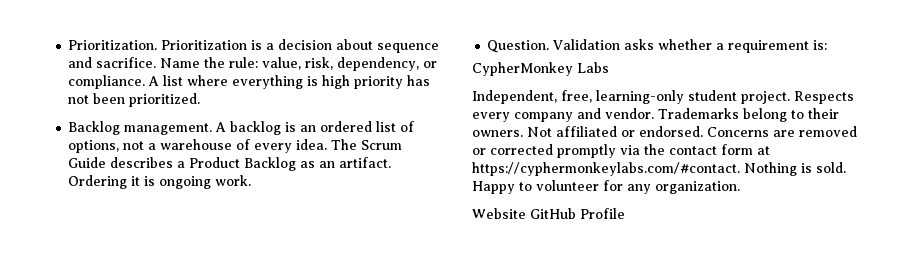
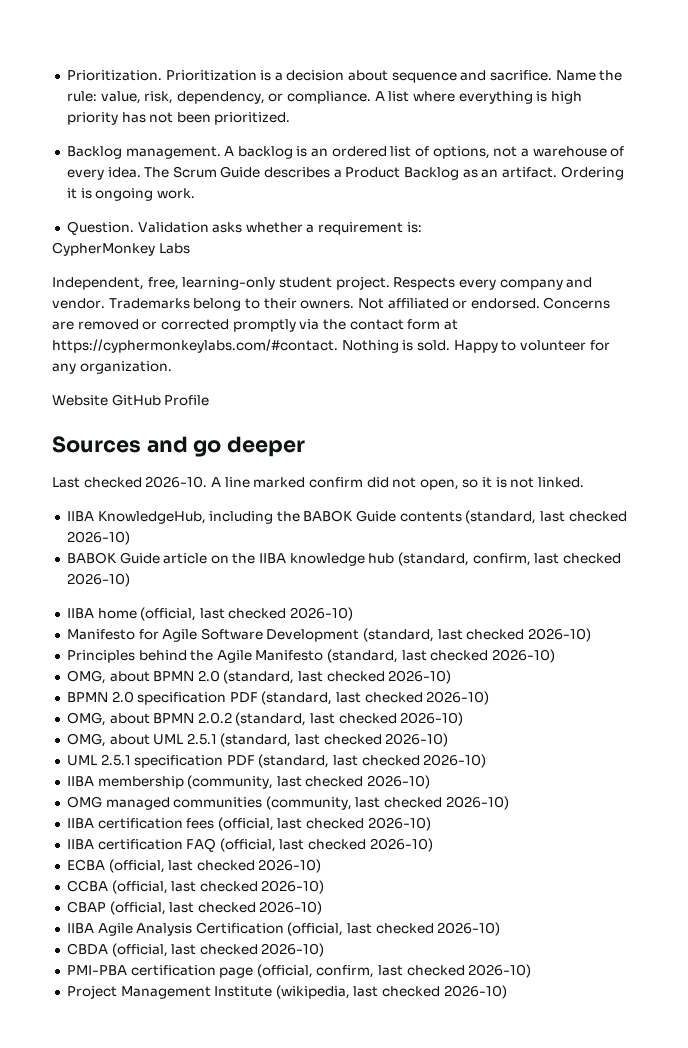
(625, 213) none -> [52,436,306,457] [52,476,585,490] [66,510,627,524] [66,531,130,545] [66,552,621,566] [66,573,130,587] [66,607,354,621] [66,628,592,642] [66,649,556,663] [66,670,452,684] [66,691,490,705] [66,712,464,726] [66,733,449,747] [66,754,487,768] [66,775,431,789] [66,796,509,810] [66,817,431,831] [66,838,433,852] [66,859,322,873] [66,880,325,894] [66,901,323,915] [66,922,501,936] [66,943,325,957] [66,964,532,978] [66,985,507,999] // Sources and go deeper // Last checked 2026-10. A line marked confirm did not open, so it is not linked. // IIBA KnowledgeHub, including the BABOK Guide contents (standard, last checked 2026-10) // BABOK Guide article on the IIBA knowledge hub (standard, confirm, last checked 2026-10) // IIBA home (official, last checked 2026-10) // Manifesto for Agile Software Development (standard, last checked 2026-10) // Principles behind the Agile Manifesto (standard, last checked 2026-10) // OMG, about BPMN 2.0 (standard, last checked 2026-10) // BPMN 2.0 specification PDF (standard, last checked 2026-10) // OMG, about BPMN 2.0.2 (standard, last checked 2026-10) // OMG, about UML 2.5.1 (standard, last checked 2026-10) // UML 2.5.1 specification PDF (standard, last checked 2026-10) // IIBA membership (community, last checked 2026-10) // OMG managed communities (community, last checked 2026-10) // IIBA certification fees (official, last checked 2026-10) // IIBA certification FAQ (official, last checked 2026-10) // ECBA (official, last checked 2026-10) // CCBA (official, last checked 2026-10) // CBAP (official, last checked 2026-10) // IIBA Agile Analysis Certification (official, last checked 2026-10) // CBDA (official, last checked 2026-10) // PMI-PBA certification page (official, confirm, last checked 2026-10) // Project Management Institute (wikipedia, last checked 2026-10)

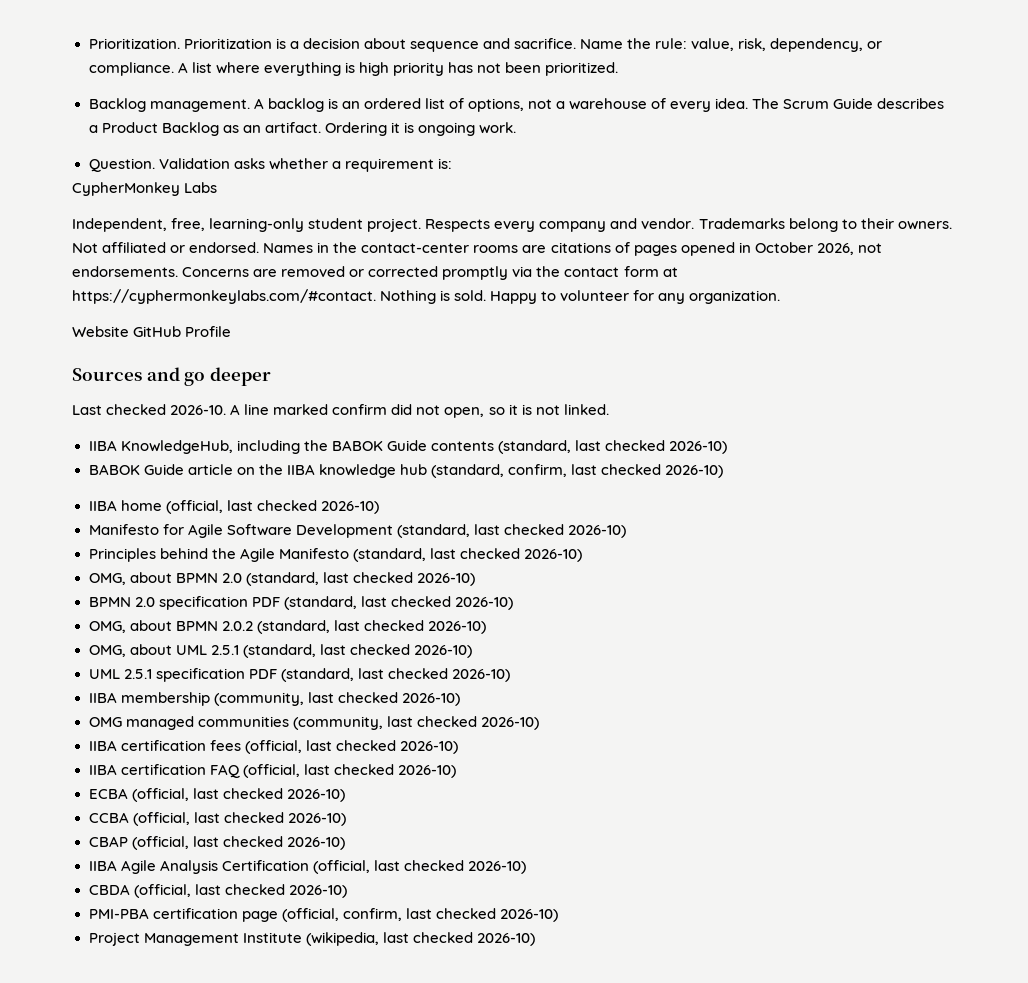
(540, 303) none -> [263,242,882,256] [72,266,178,277] Names in the contact-center rooms are citations of pages opened in October 2026, not endorsements.

